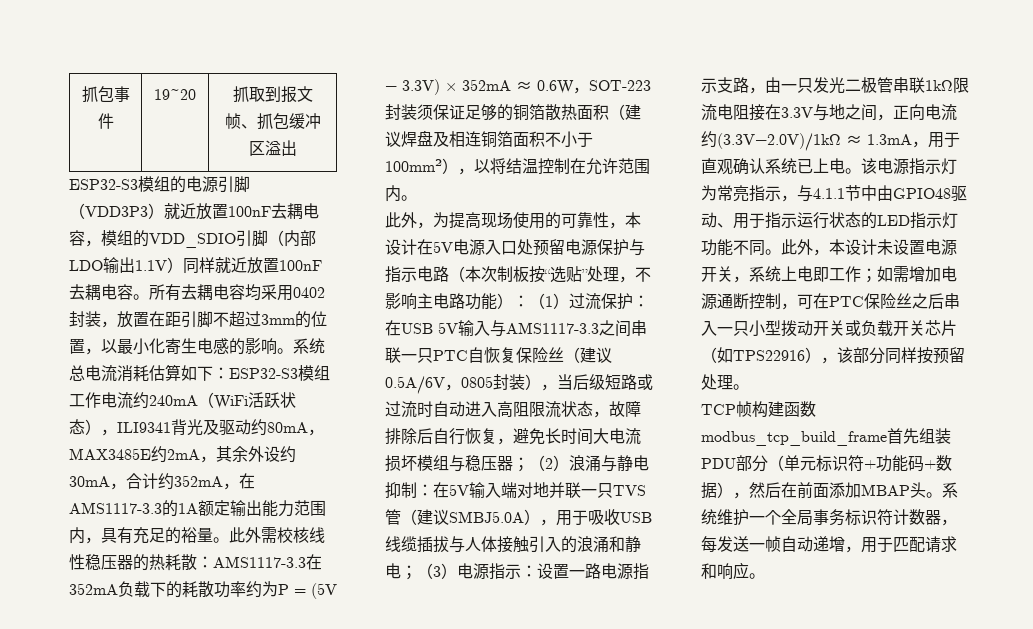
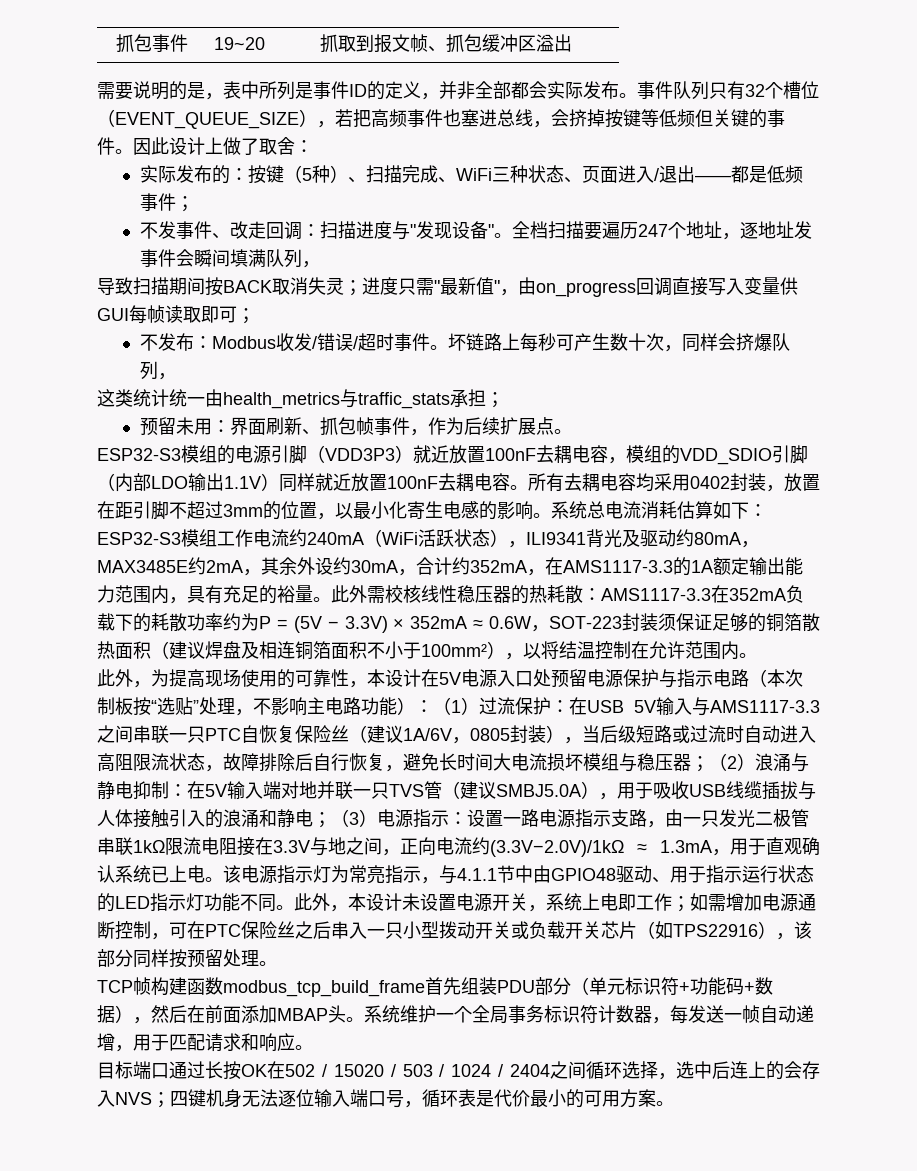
(297, 148) none -> [97,81,819,100] [97,109,785,129] [97,137,313,155] [139,165,803,184] [139,193,194,212] [139,221,812,240] [139,249,320,268] [97,277,798,297] [97,305,255,324] [139,333,790,352] [139,361,176,380] [97,389,504,409] [139,417,572,436] // 需要说明的是，表中所列是事件ID的定义，并非全部都会实际发布。事件队列只有32个槽位（EVENT_QUEUE_SIZE），若把高频事件也塞进总线，会挤掉按键等低频但关键的事件。因此设计上做了取舍： // 实际发布的：按键（5种）、扫描完成、WiFi三种状态、页面进入/退出——都是低频事件； // 不发事件、改走回调：扫描进度与"发现设备"。全档扫描要遍历247个地址，逐地址发事件会瞬间填满队列， // 导致扫描期间按BACK取消失灵；进度只需"最新值"，由on_progress回调直接写入变量供GUI每帧读取即可； // 不发布：Modbus收发/错误/超时事件。坏链路上每秒可产生数十次，同样会挤爆队列， // 这类统计统一由health_metrics与traffic_stats承担； // 预留未用：界面刷新、抓包帧事件，作为后续扩展点。
[385,376,445,394] 0.5A/6V -> [403,728,452,741] 1A/6V
(765, 576) none -> [97,1061,820,1080] [97,1089,674,1108] // 目标端口通过长按OK在502 / 15020 / 503 / 1024 / 2404之间循环选择，选中后连上的会存入NVS；四键机身无法逐位输入端口号，循环表是代价最小的可用方案。

